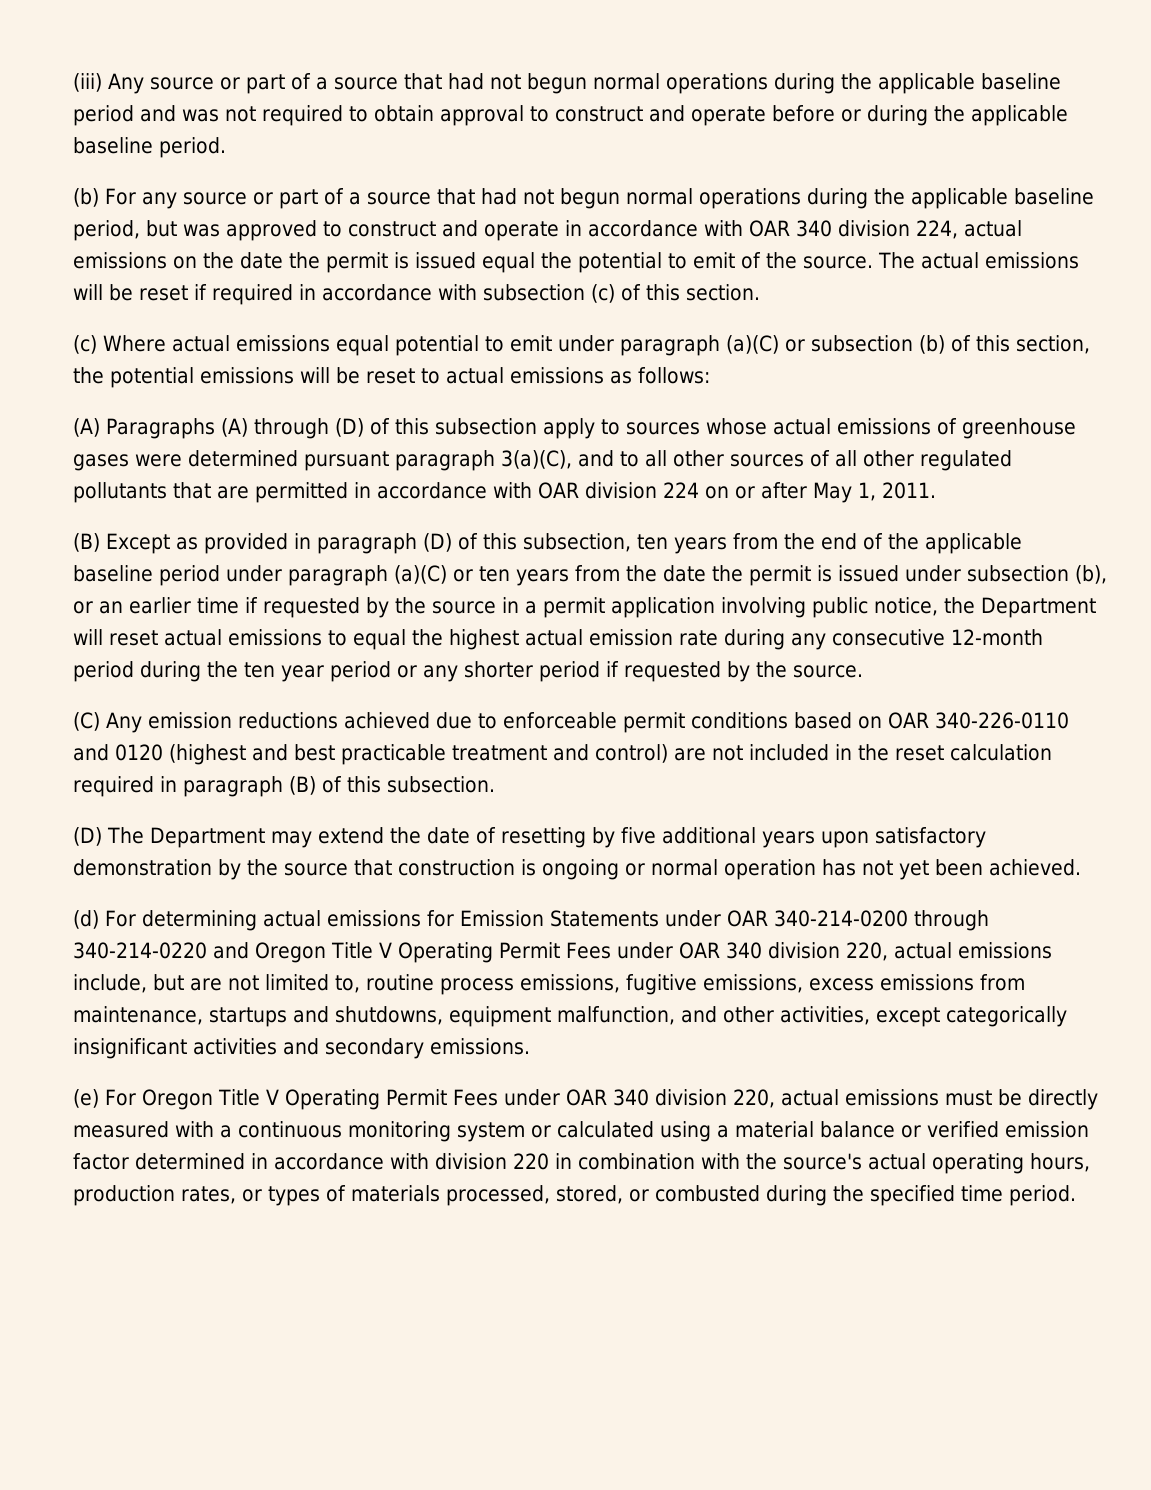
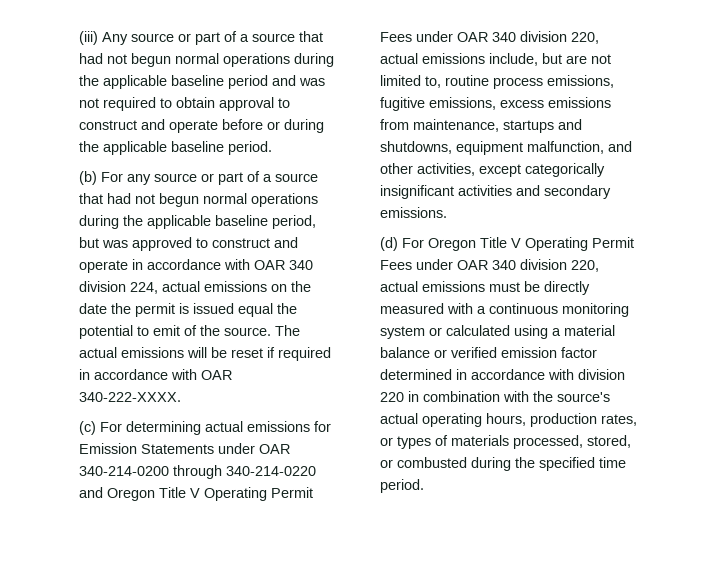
[483,284,760,303] [73,335,1090,356] [73,367,710,388] [73,418,1076,439] [73,450,1012,471] [73,482,936,503] [73,533,1022,554] [73,565,1107,586] [73,597,1096,618] [73,629,1043,650] [73,661,863,682] [73,712,1069,733] [73,744,1052,765] [73,776,495,797] [73,827,986,848] [73,859,1081,880] [73,910,99,929] subsection (c) of this section. // (c) Where actual emissions equal potential to emit under paragraph (a)(C) or subsection (b) of this section, the potential emissions will be reset to actual emissions as follows: // (A) Paragraphs (A) through (D) of this subsection apply to sources whose actual emissions of greenhouse gases were determined pursuant paragraph 3(a)(C), and to all other sources of all other regulated pollutants that are permitted in accordance with OAR division 224 on or after May 1, 2011. // (B) Except as provided in paragraph (D) of this subsection, ten years from the end of the applicable baseline period under paragraph (a)(C) or ten years from the date the permit is issued under subsection (b), or an earlier time if requested by the source in a permit application involving public notice, the Department will reset actual emissions to equal the highest actual emission rate during any consecutive 12-month period during the ten year period or any shorter period if requested by the source. // (C) Any emission reductions achieved due to enforceable permit conditions based on OAR 340-226-0110 and 0120 (highest and best practicable treatment and control) are not included in the reset calculation required in paragraph (B) of this subsection. // (D) The Department may extend the date of resetting by five additional years upon satisfactory demonstration by the source that construction is ongoing or normal operation has not yet been achieved. // (d) -> [201,370,232,380] [79,392,181,402] [79,421,96,435] OAR 340-222-XXXX. // (c)
[73,1089,99,1108] (e) -> [380,237,398,251] (d)

